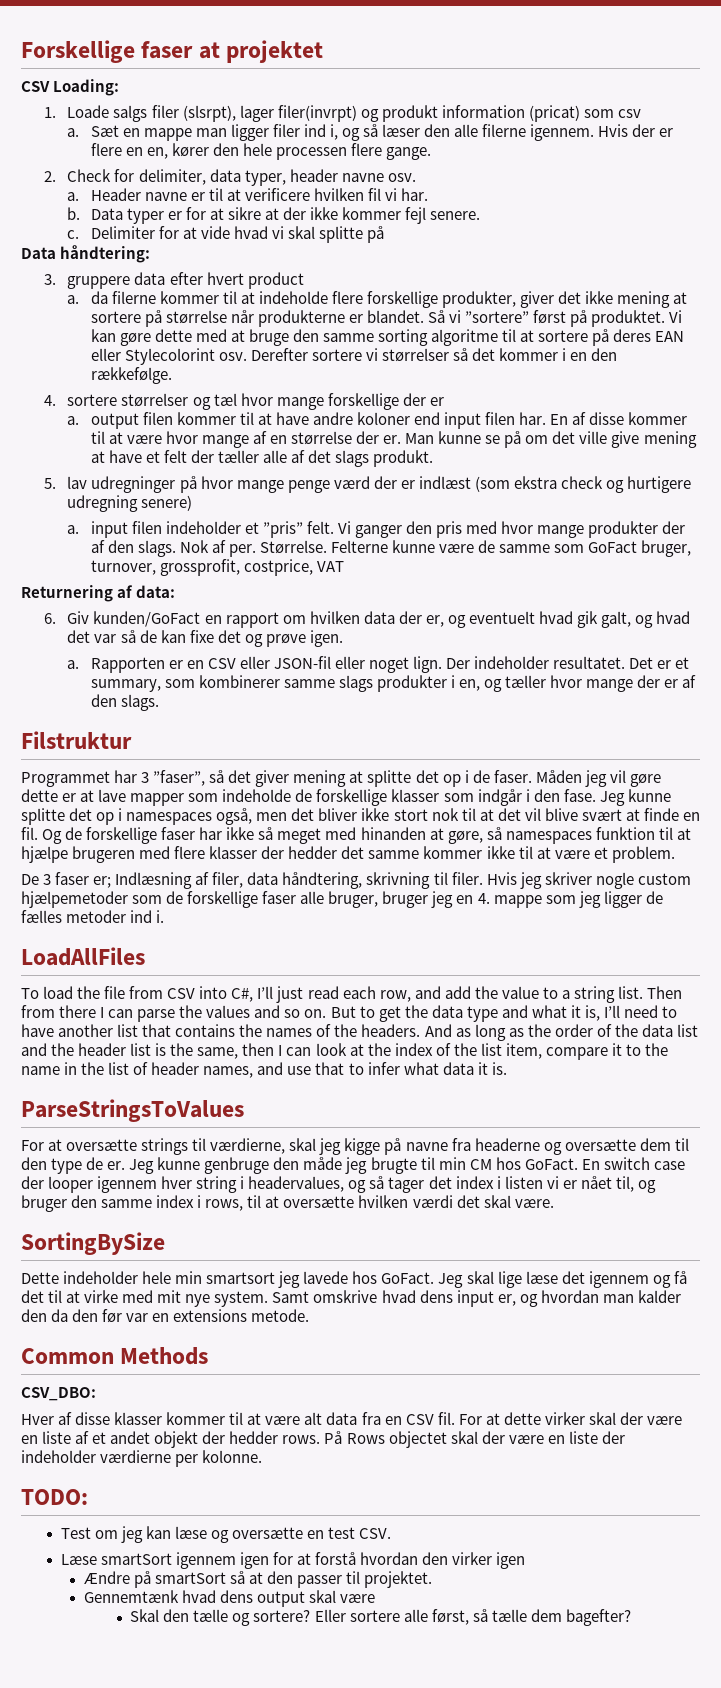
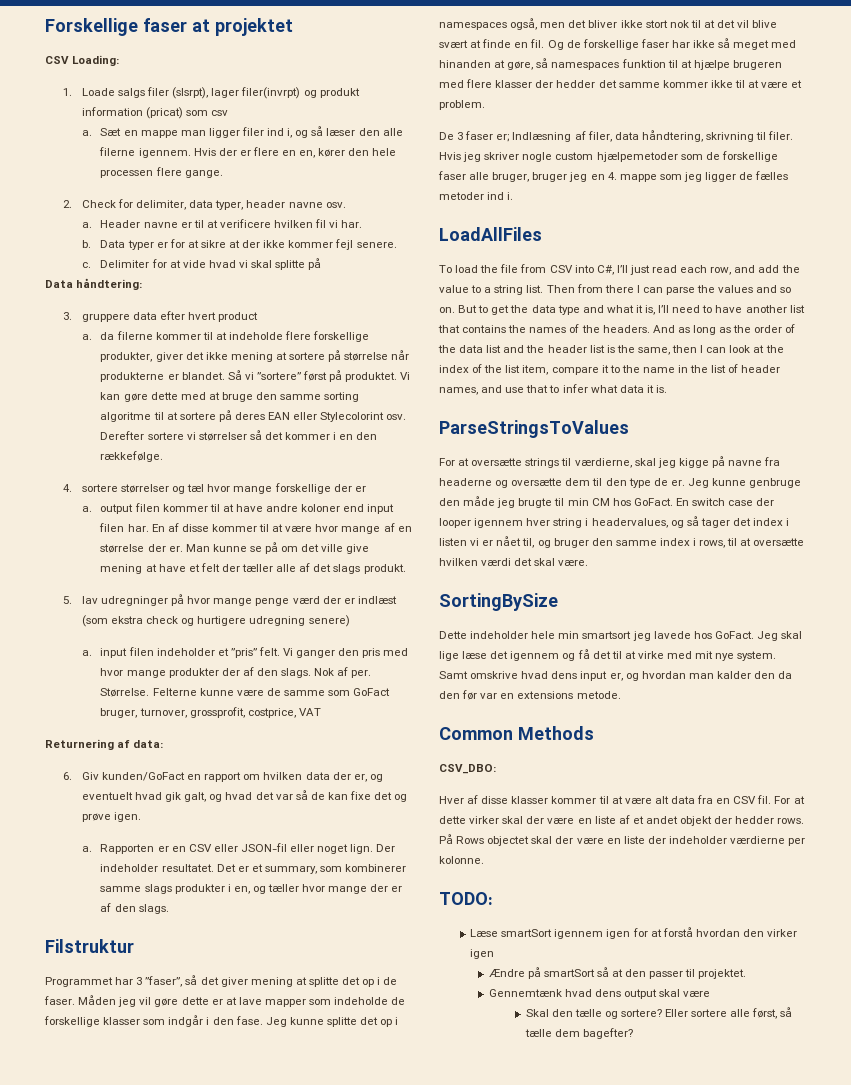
[60,1526,392,1543] // Test om jeg kan læse og oversætte en test CSV. -> (493, 898) none

